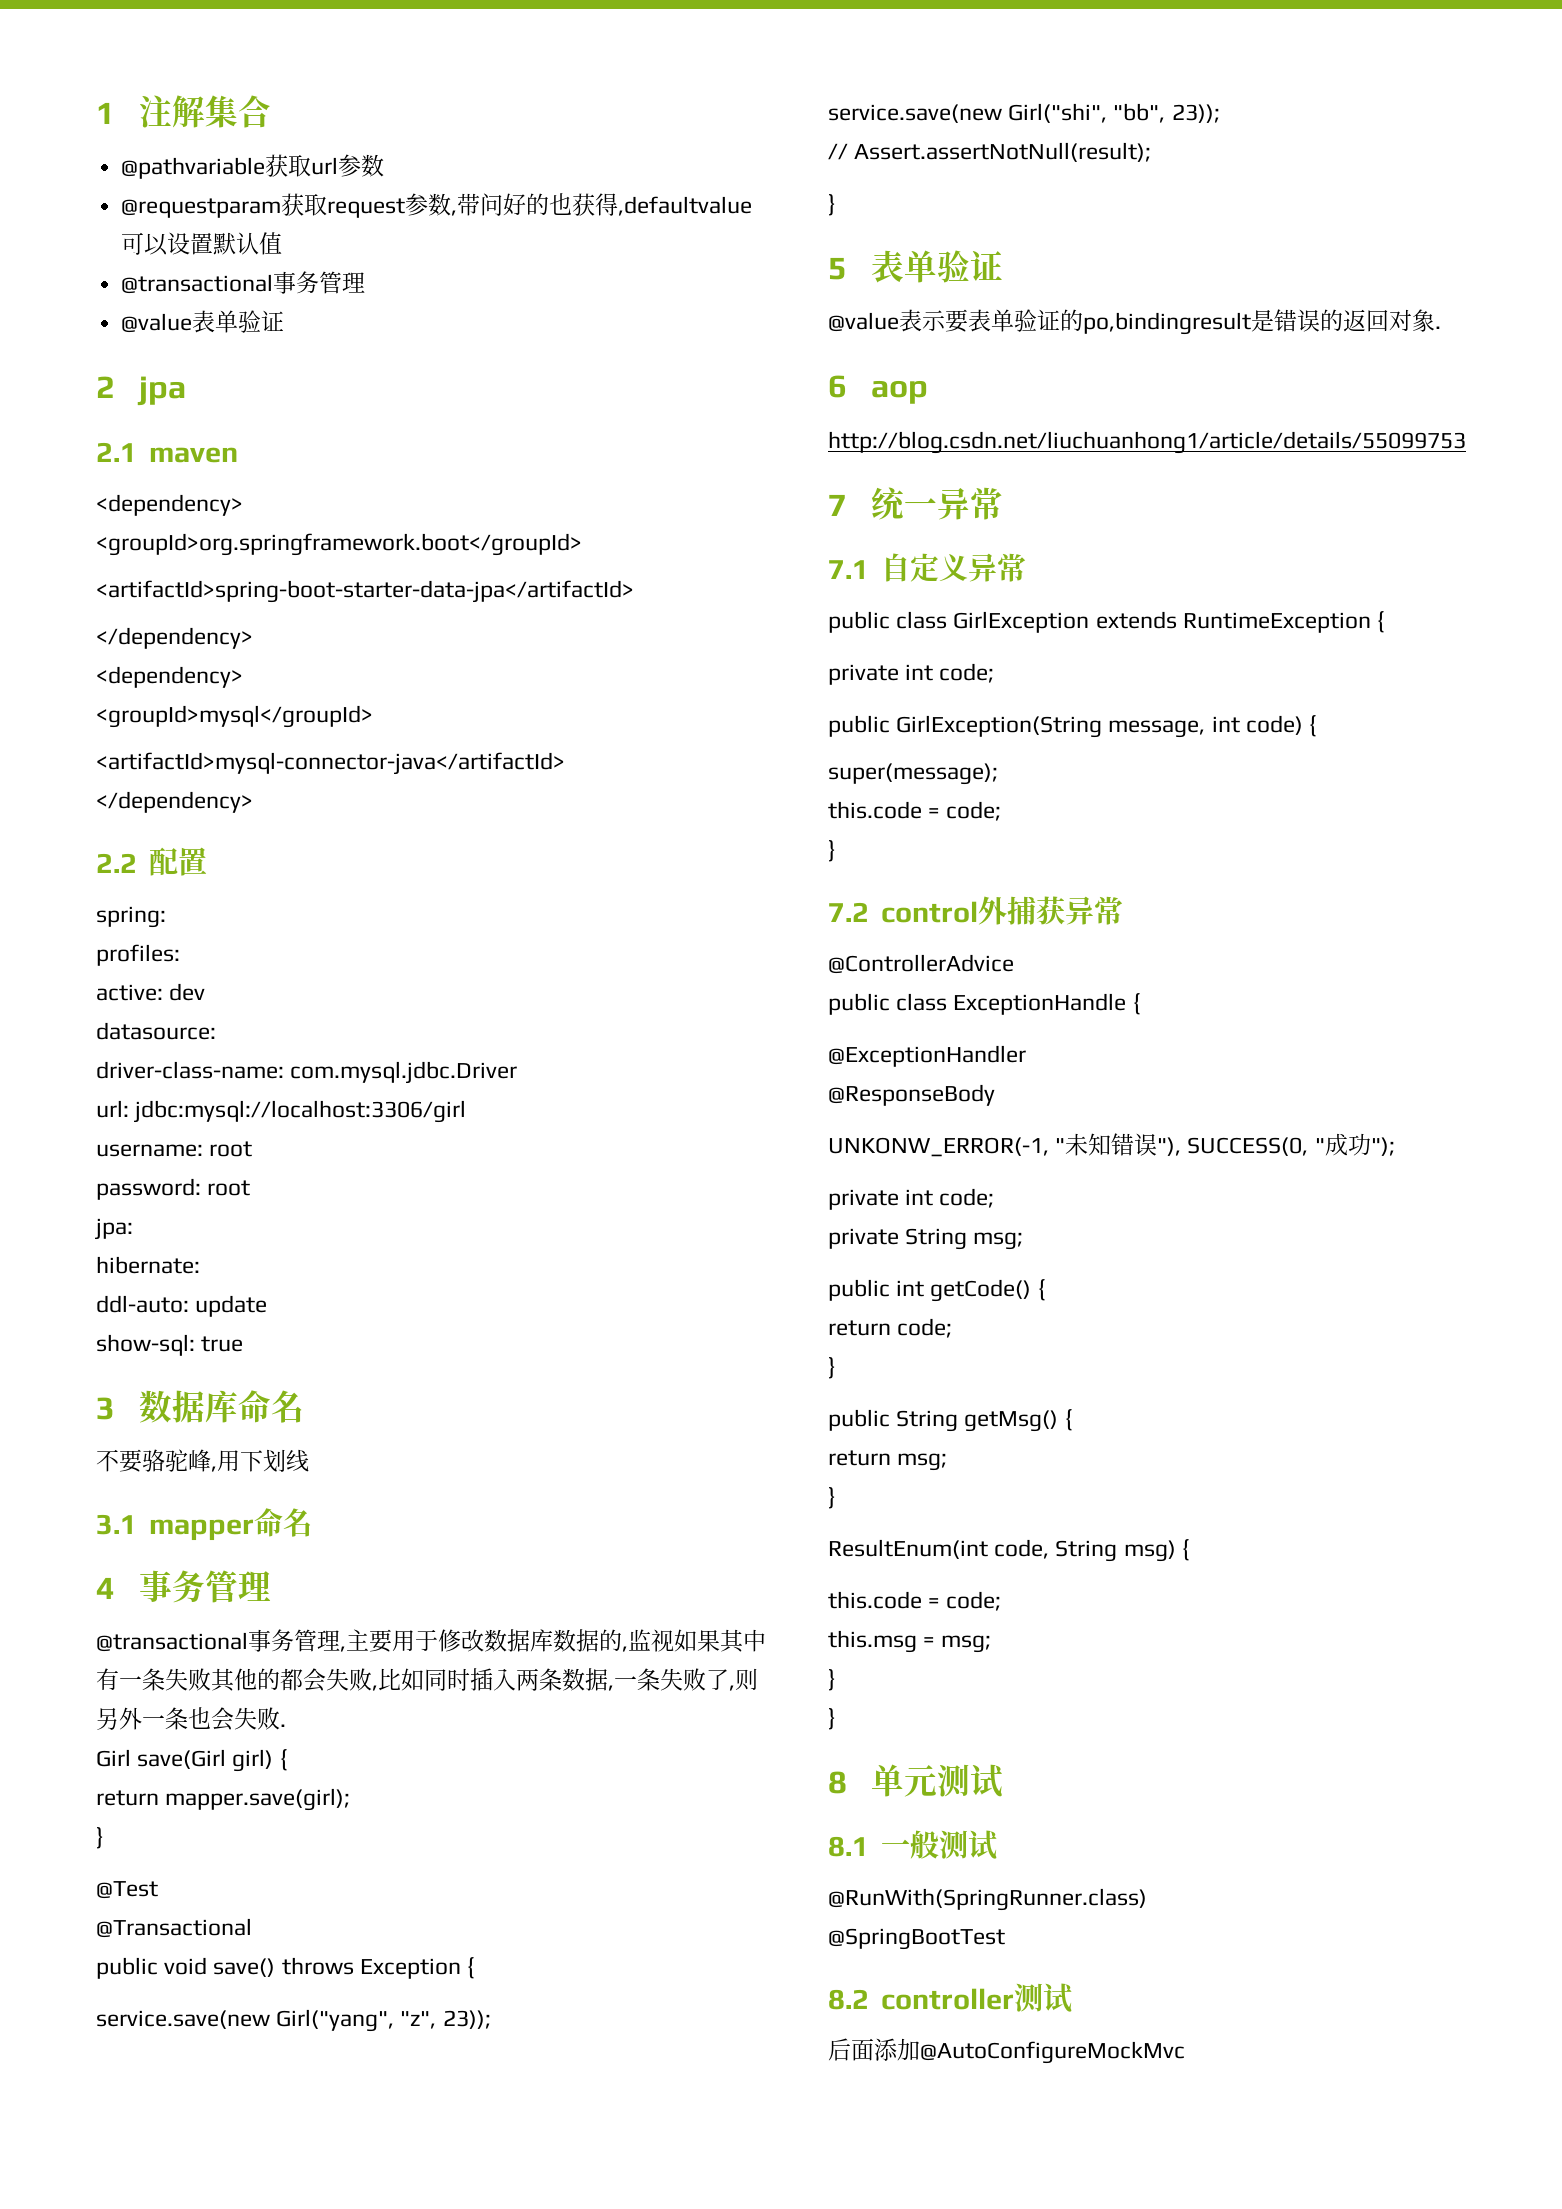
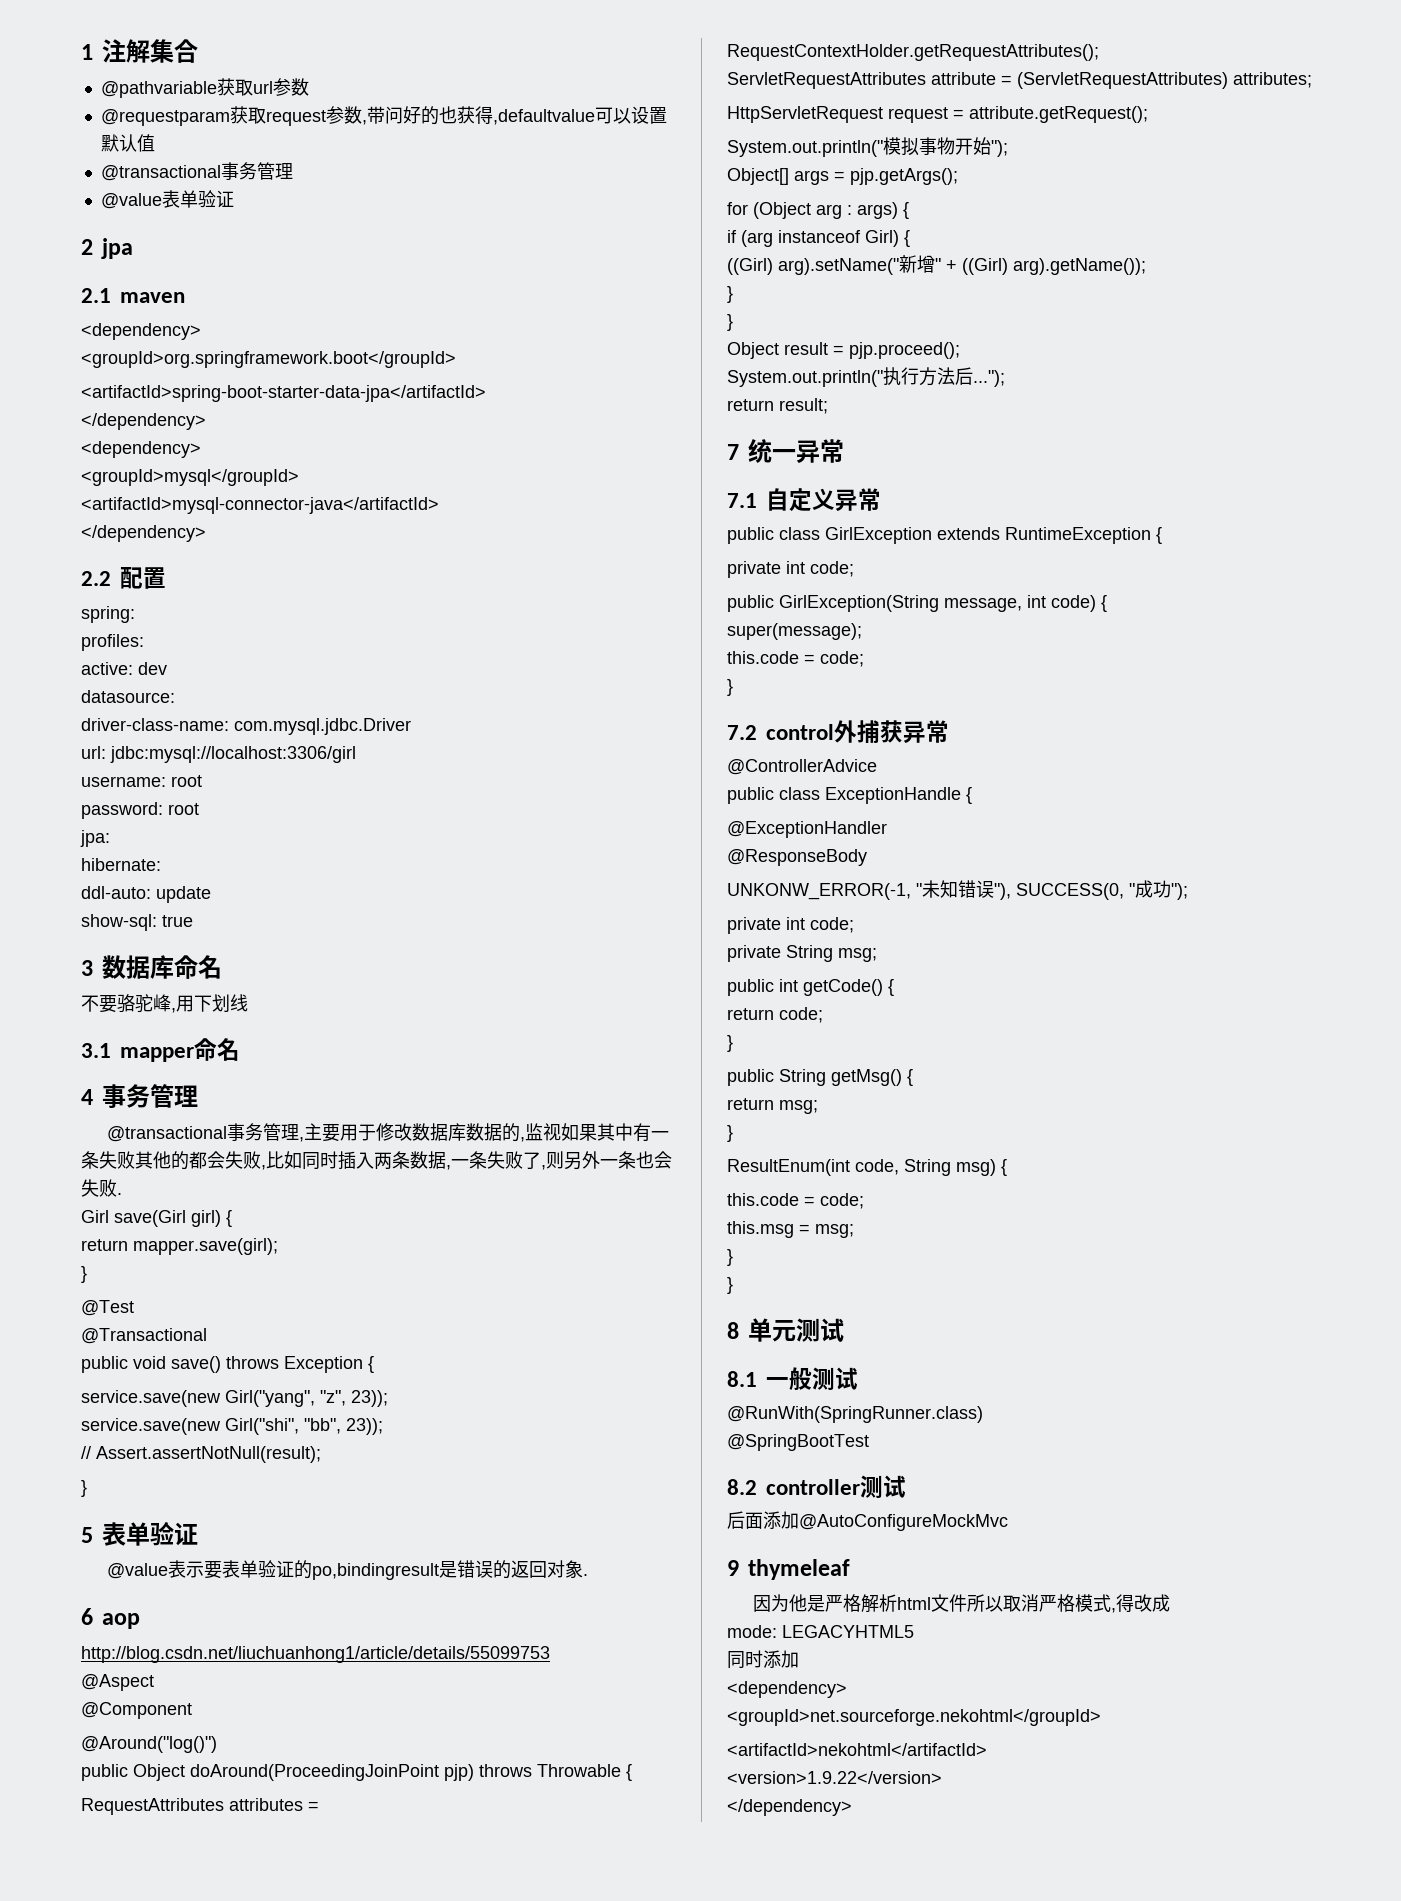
(1466, 442) none -> [81,1674,154,1691] [81,1702,192,1719] [81,1736,217,1753] [81,1764,632,1781] [81,1798,319,1815] [727,44,1099,61] [727,72,1312,89] [727,106,1148,123] [727,137,1008,157] [727,168,958,185] [727,202,909,219] [727,230,910,247] [727,255,1146,275] [727,286,733,303] [727,314,733,331] [727,342,960,359] [727,367,1005,387] [727,398,828,414] // @Aspect // @Component // @Around("log()") // public Object doAround(ProceedingJoinPoint pjp) throws Throwable { // RequestAttributes attributes = RequestContextHolder.getRequestAttributes(); // ServletRequestAttributes attribute = (ServletRequestAttributes) attributes; // HttpServletRequest request = attribute.getRequest(); // System.out.println("模拟事物开始"); // Object[] args = pjp.getArgs(); // for (Object arg : args) { // if (arg instanceof Girl) { // ((Girl) arg).setName("新增" + ((Girl) arg).getName()); // } // } // Object result = pjp.proceed(); // System.out.println("执行方法后..."); // return result;
(1185, 2052) none -> [727,1559,850,1580] [753,1594,1171,1613] [727,1625,914,1638] [727,1650,799,1669] [727,1681,847,1698] [727,1709,1101,1726] [727,1743,987,1756] [727,1771,942,1784] [727,1799,852,1816] // 9 thymeleaf // 因为他是严格解析html文件所以取消严格模式,得改成 // mode: LEGACYHTML5 // 同时添加 // <dependency> // <groupId>net.sourceforge.nekohtml</groupId> // <artifactId>nekohtml</artifactId> // <version>1.9.22</version> // </dependency>

